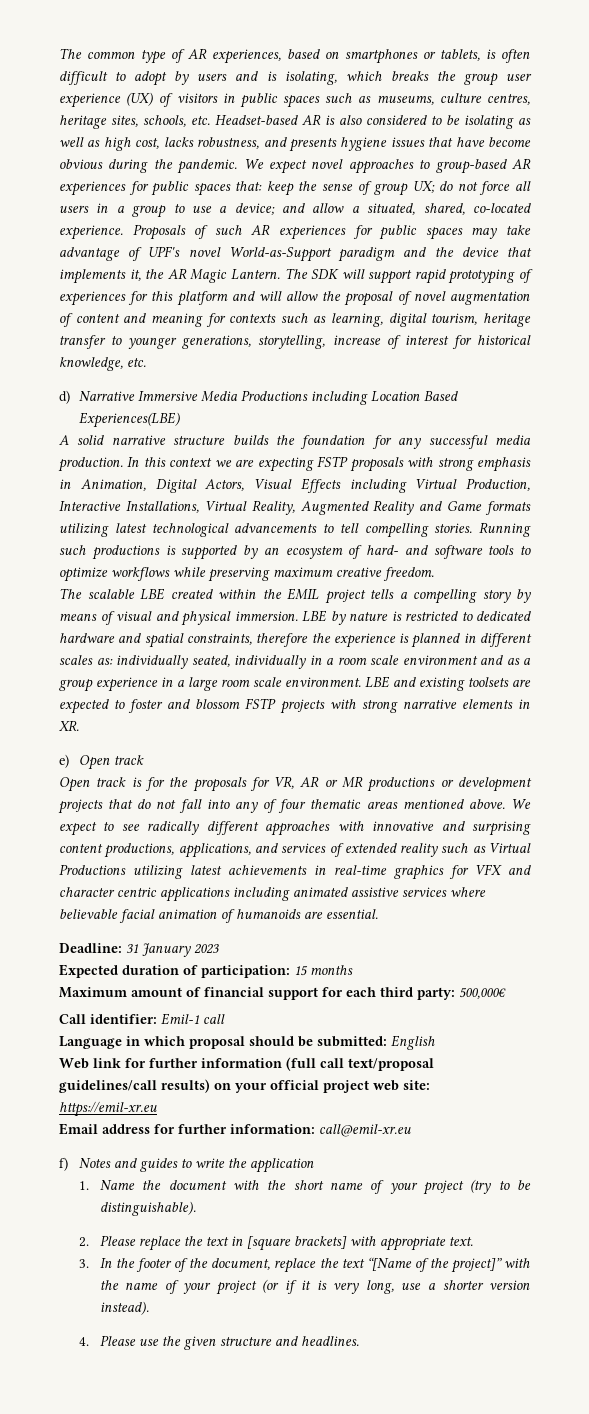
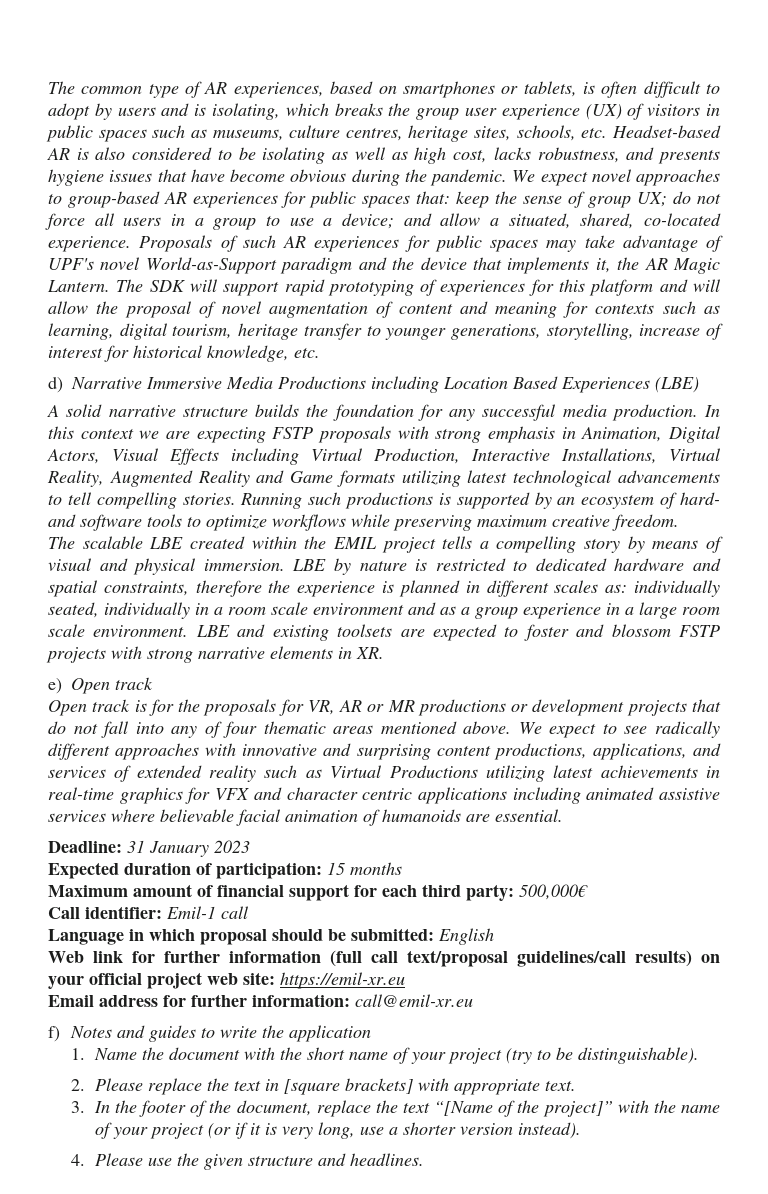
[79,412,181,428] Experiences(LBE) -> [561,377,699,393] Experiences (LBE)

